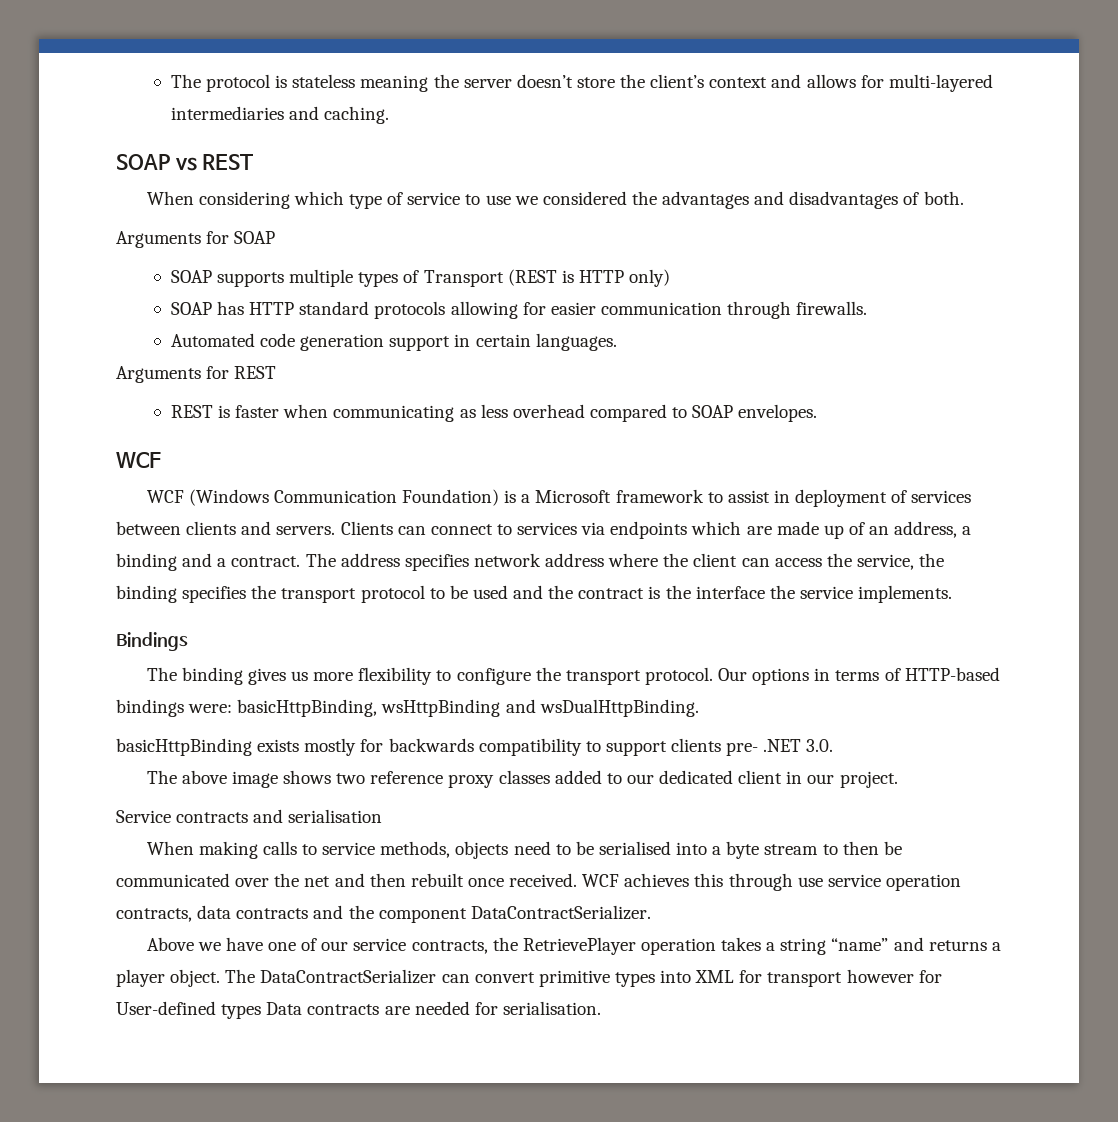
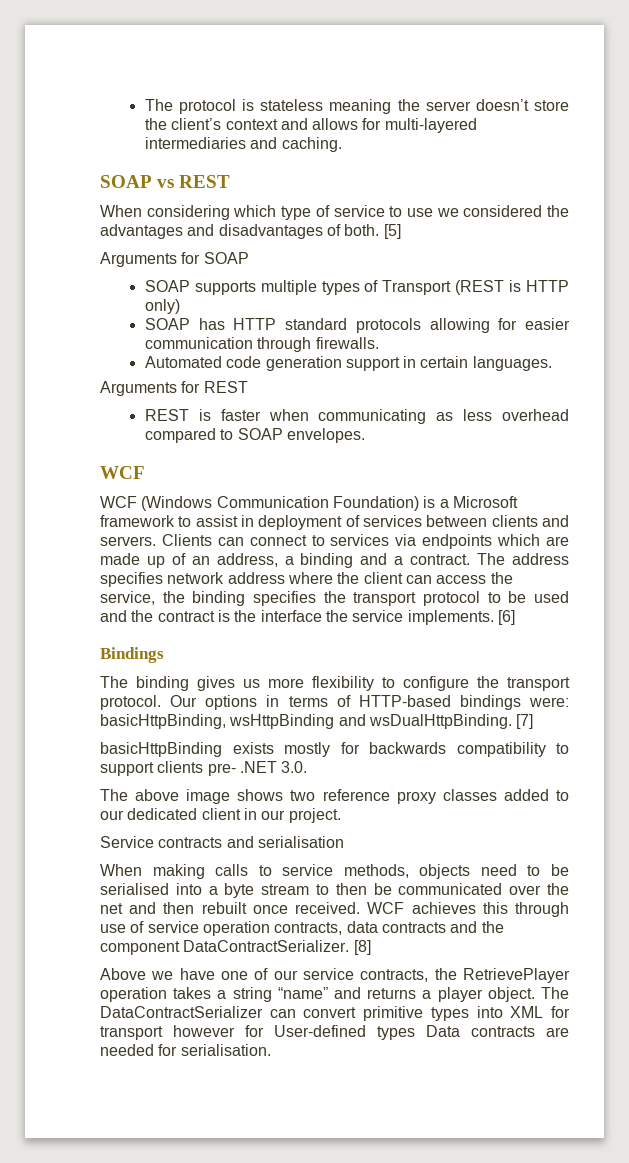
(964, 198) none -> [383,224,401,239] [5]
(953, 594) none -> [497,610,515,625] [6]
(699, 708) none -> [516,714,534,729] [7]
(823, 882) none -> [130,921,145,933] of
(651, 912) none -> [353,940,371,955] [8]

